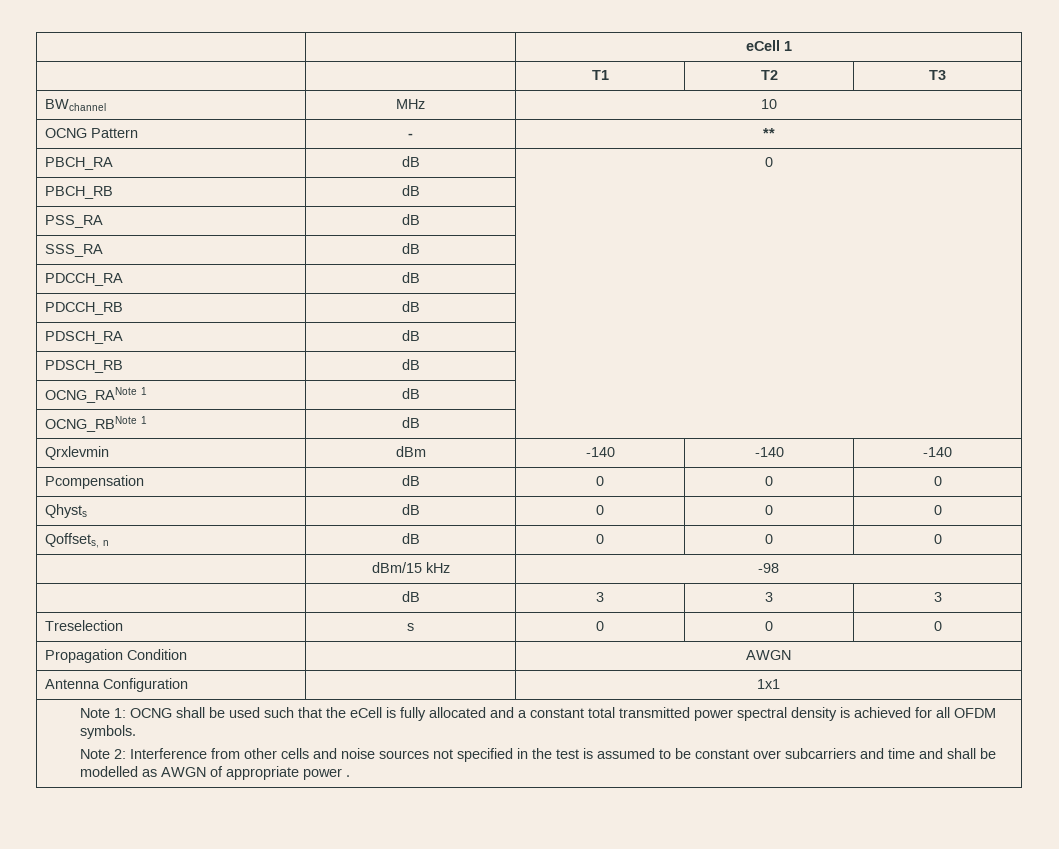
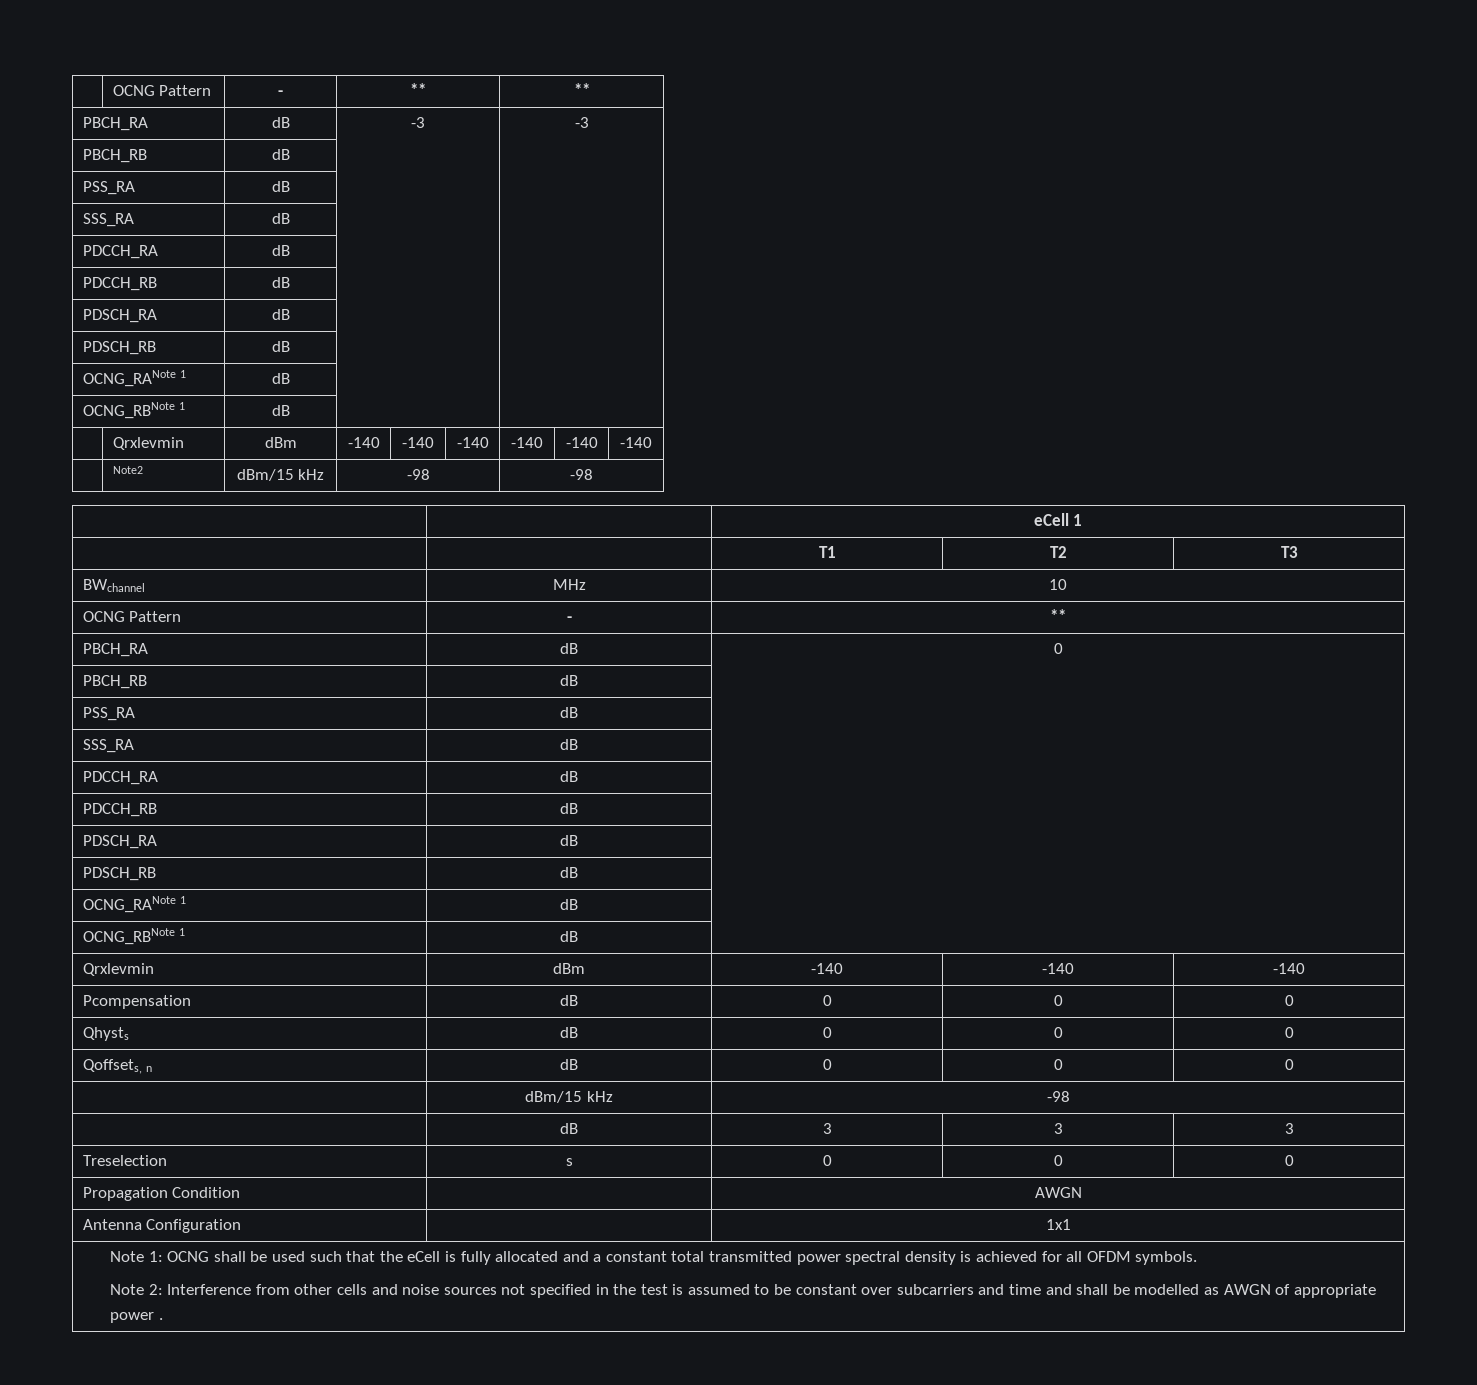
(745, 45) none -> [112,85,212,96] [278,90,283,96] [410,83,426,96] [573,83,590,96] [82,117,148,131] [271,117,290,128] [411,117,425,128] [574,117,589,128] [82,149,147,163] [271,149,290,160] [82,181,135,195] [271,181,290,192] [82,213,134,227] [271,213,290,224] [82,245,158,259] [271,245,290,256] [82,277,157,291] [271,277,290,288] [82,309,157,323] [271,309,290,320] [82,341,156,355] [271,341,290,352] [82,370,187,387] [271,373,290,384] [82,402,186,419] [271,405,290,416] [112,437,184,450] [264,437,297,448] [347,437,380,448] [402,437,434,448] [456,437,489,448] [511,437,543,448] [565,437,598,448] [620,437,652,448] [112,466,143,474] [236,469,325,481] [406,469,430,480] [570,469,593,480] | OCNG Pattern | - | ** | ** // PBCH_RA | dB | -3 | -3 // PBCH_RB | dB | | // PSS_RA | dB | | // SSS_RA | dB | | // PDCCH_RA | dB | | // PDCCH_RB | dB | | // PDSCH_RA | dB | | // PDSCH_RB | dB | | // OCNG_RANote 1 | dB | | // OCNG_RBNote 1 | dB | | // | Qrxlevmin | dBm | -140 | -140 | -140 | -140 | -140 | -140 // | Note2 | dBm/15 kHz | -98 | -98 //

